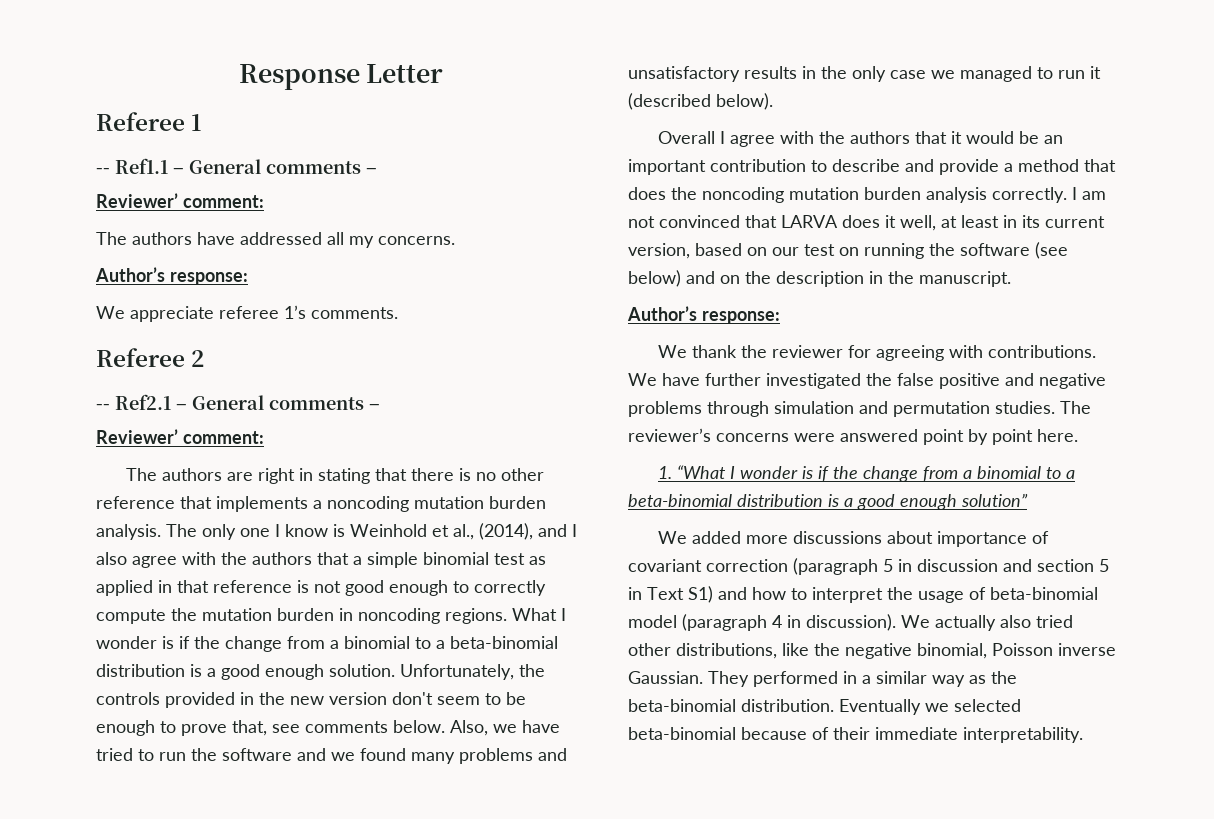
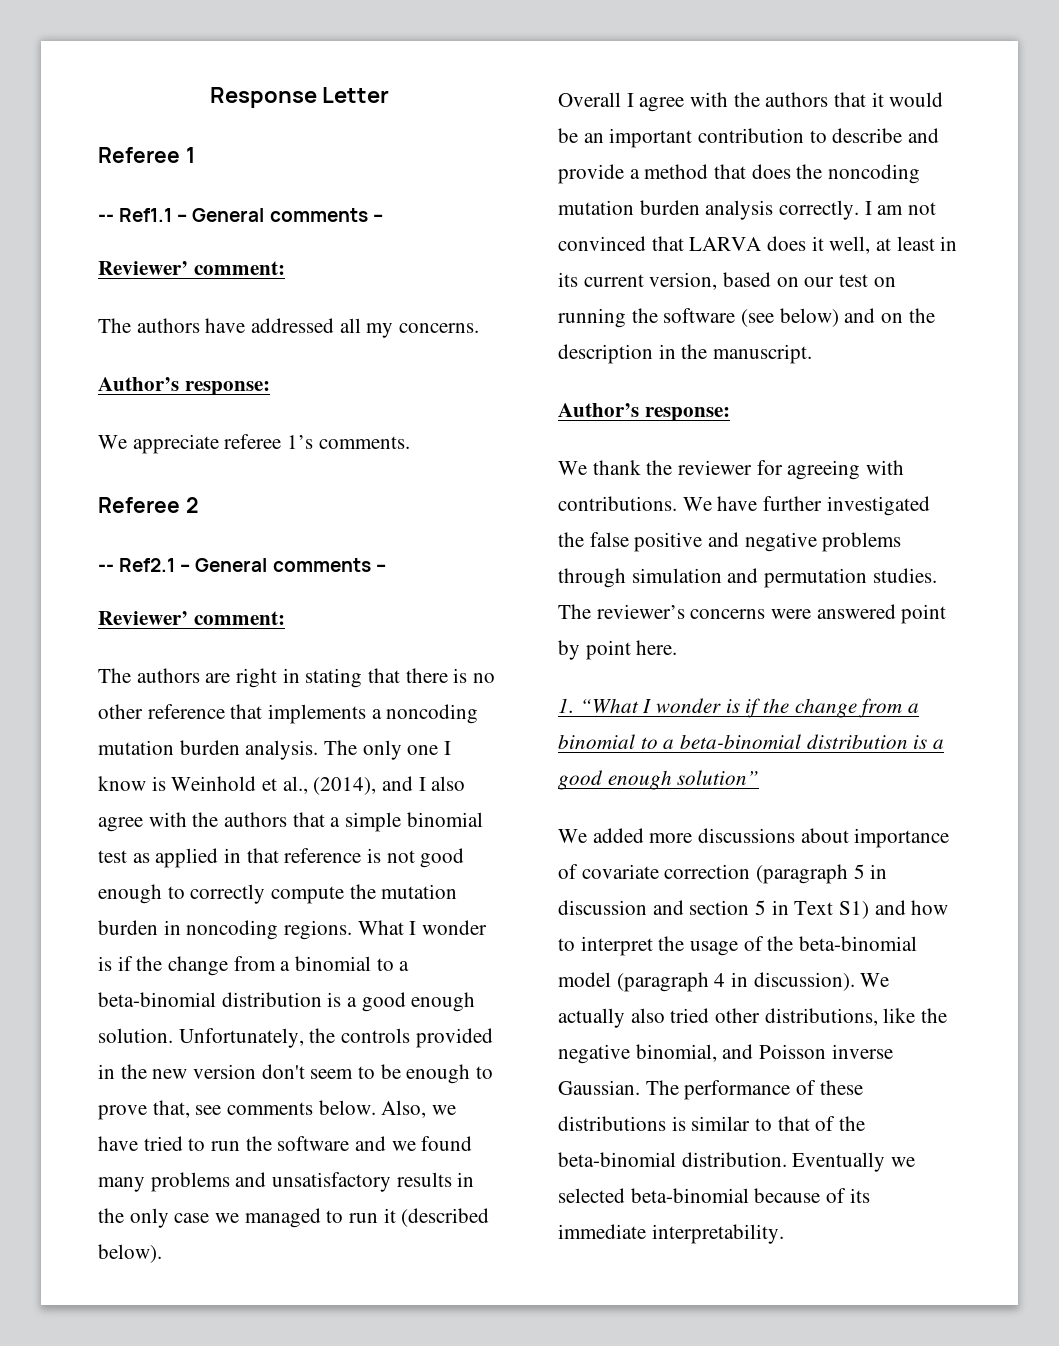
[628,559,702,572] covariant -> [581,864,659,879] covariate
(986, 593) none -> [767,936,794,951] the
(987, 651) none -> [722,1044,754,1059] and
[708,671,986,687] They performed in a similar way as -> [645,1080,863,1100] [558,1116,836,1131] The performance of these distributions is similar to that of
[833,727,870,740] their -> [849,1188,870,1203] its

